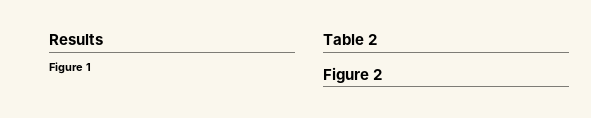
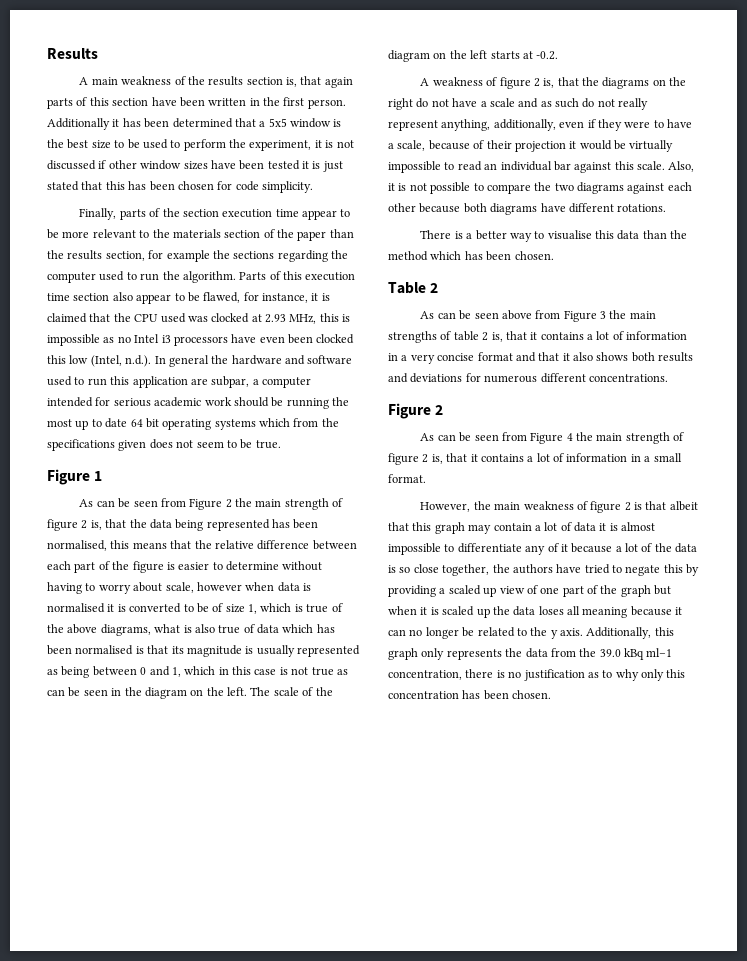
[49,62,91,74] [323,34,378,45] [323,67,383,83] Figure 1 // Table 2 // Figure 2 -> [79,76,353,88] [47,97,346,109] [47,118,342,130] [47,139,354,151] [47,160,343,172] [47,181,313,193] [79,208,351,220] [47,229,354,241] [47,250,348,262] [47,271,356,283] [47,292,330,304] [47,313,351,324] [47,334,355,346] [47,355,353,367] [47,376,311,388] [47,397,349,409] [47,418,339,430] [47,439,281,451] [47,469,103,485] [79,498,344,510] [47,519,319,531] [47,540,357,551] [47,561,323,573] [47,582,311,594] [47,603,343,614] [47,624,335,636] [47,645,360,657] [47,666,348,678] [47,687,333,699] [388,50,559,62] [420,77,687,89] [388,98,649,110] [388,119,692,131] [388,140,674,152] [388,161,695,173] [388,182,692,194] [388,203,667,215] [420,230,688,242] [388,251,554,261] [388,282,439,294] [420,310,656,322] [388,331,688,343] [388,352,694,364] [388,373,668,383] [388,403,444,419] [420,432,685,444] [388,453,682,465] [388,474,426,483] [420,501,698,513] [388,522,656,534] [388,543,698,555] [388,564,700,576] [388,585,672,597] [388,606,683,618] [388,627,674,639] [388,648,673,660] [388,669,686,681] [388,690,552,700] A main weakness of the results section is, that again parts of this section have been written in the first person. Additionally it has been determined that a 5x5 window is the best size to be used to perform the experiment, it is not discussed if other window sizes have been tested it is just stated that this has been chosen for code simplicity. // Finally, parts of the section execution time appear to be more relevant to the materials section of the paper than the results section, for example the sections regarding the computer used to run the algorithm. Parts of this execution time section also appear to be flawed, for instance, it is claimed that the CPU used was clocked at 2.93 MHz, this is impossible as no Intel i3 processors have even been clocked this low (Intel, n.d.). In general the hardware and software used to run this application are subpar, a computer intended for serious academic work should be running the most up to date 64 bit operating systems which from the specifications given does not seem to be true. // Figure 1 // As can be seen from Figure 2 the main strength of figure 2 is, that the data being represented has been normalised, this means that the relative difference between each part of the figure is easier to determine without having to worry about scale, however when data is normalised it is converted to be of size 1, which is true of the above diagrams, what is also true of data which has been normalised is that its magnitude is usually represented as being between 0 and 1, which in this case is not true as can be seen in the diagram on the left. The scale of the diagram on the left starts at -0.2. // A weakness of figure 2 is, that the diagrams on the right do not have a scale and as such do not really represent anything, additionally, even if they were to have a scale, because of their projection it would be virtually impossible to read an individual bar against this scale. Also, it is not possible to compare the two diagrams against each other because both diagrams have different rotations. // There is a better way to visualise this data than the method which has been chosen. // Table 2 // As can be seen above from Figure 3 the main strengths of table 2 is, that it contains a lot of information in a very concise format and that it also shows both results and deviations for numerous different concentrations. // Figure 2 // As can be seen from Figure 4 the main strength of figure 2 is, that it contains a lot of information in a small format. // However, the main weakness of figure 2 is that albeit that this graph may contain a lot of data it is almost impossible to differentiate any of it because a lot of the data is so close together, the authors have tried to negate this by providing a scaled up view of one part of the graph but when it is scaled up the data loses all meaning because it can no longer be related to the y axis. Additionally, this graph only represents the data from the 39.0 kBq ml−1 concentration, there is no justification as to why only this concentration has been chosen.

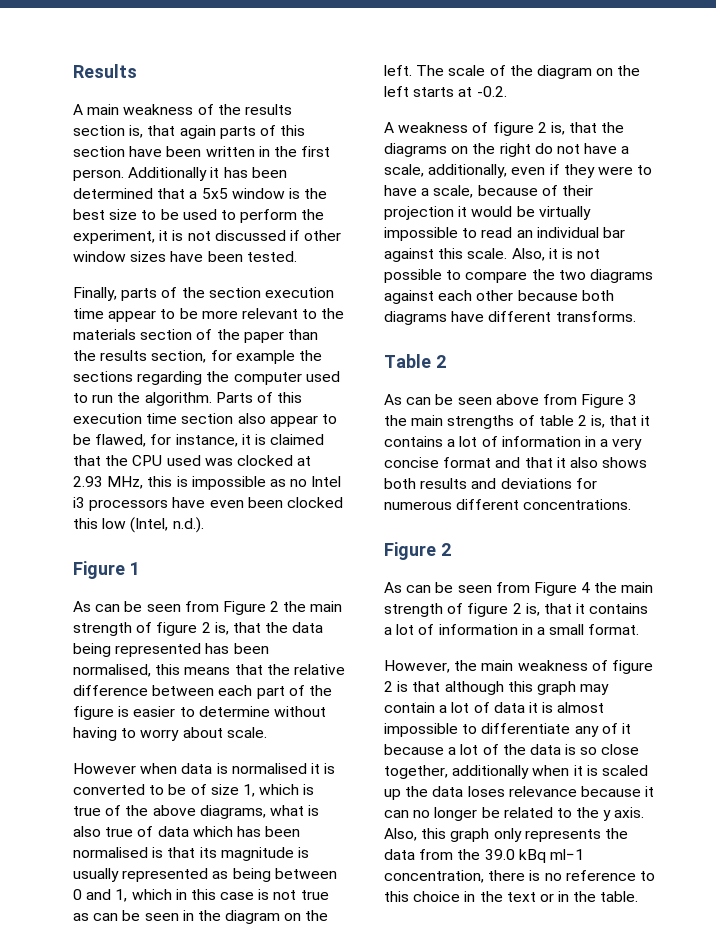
[267,160,343,172] [47,181,313,193] tested it is just stated that this has been chosen for code simplicity. -> [246,251,297,262] tested.
[154,355,353,367] [47,376,311,388] [47,397,349,409] [47,418,339,430] [47,439,281,451] In general the hardware and software used to run this application are subpar, a computer intended for serious academic work should be running the most up to date 64 bit operating systems which from the specifications given does not seem to be true. -> (204, 525) none
[165,582,242,593] scale, however -> [226,727,267,738] [73,763,136,774] scale. // However
[489,98,649,110] [388,119,491,131] scale and as such do not really represent anything, -> [384,164,424,177] scale,
[617,204,667,212] [420,230,688,242] [388,251,554,261] rotations. // There is a better way to visualise this data than the method which has been chosen. -> [555,311,636,322] transforms.
[669,501,698,511] [388,522,409,531] albeit that -> [444,681,504,695] although
[492,564,700,576] [388,585,672,597] the authors have tried to negate this by providing a scaled up view of one part of the graph but -> [452,765,530,779] additionally
[567,606,628,618] all meaning -> [508,786,577,797] relevance
[586,627,652,639] Additionally, -> [384,828,417,841] Also,
[523,669,686,681] [388,690,552,700] justification as to why only this concentration has been chosen. -> [565,870,655,881] [384,891,639,902] reference to this choice in the text or in the table.

